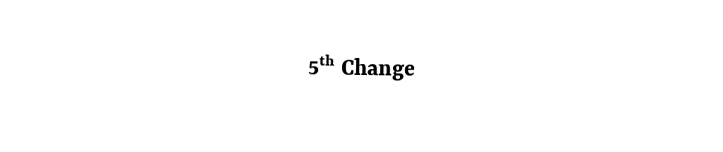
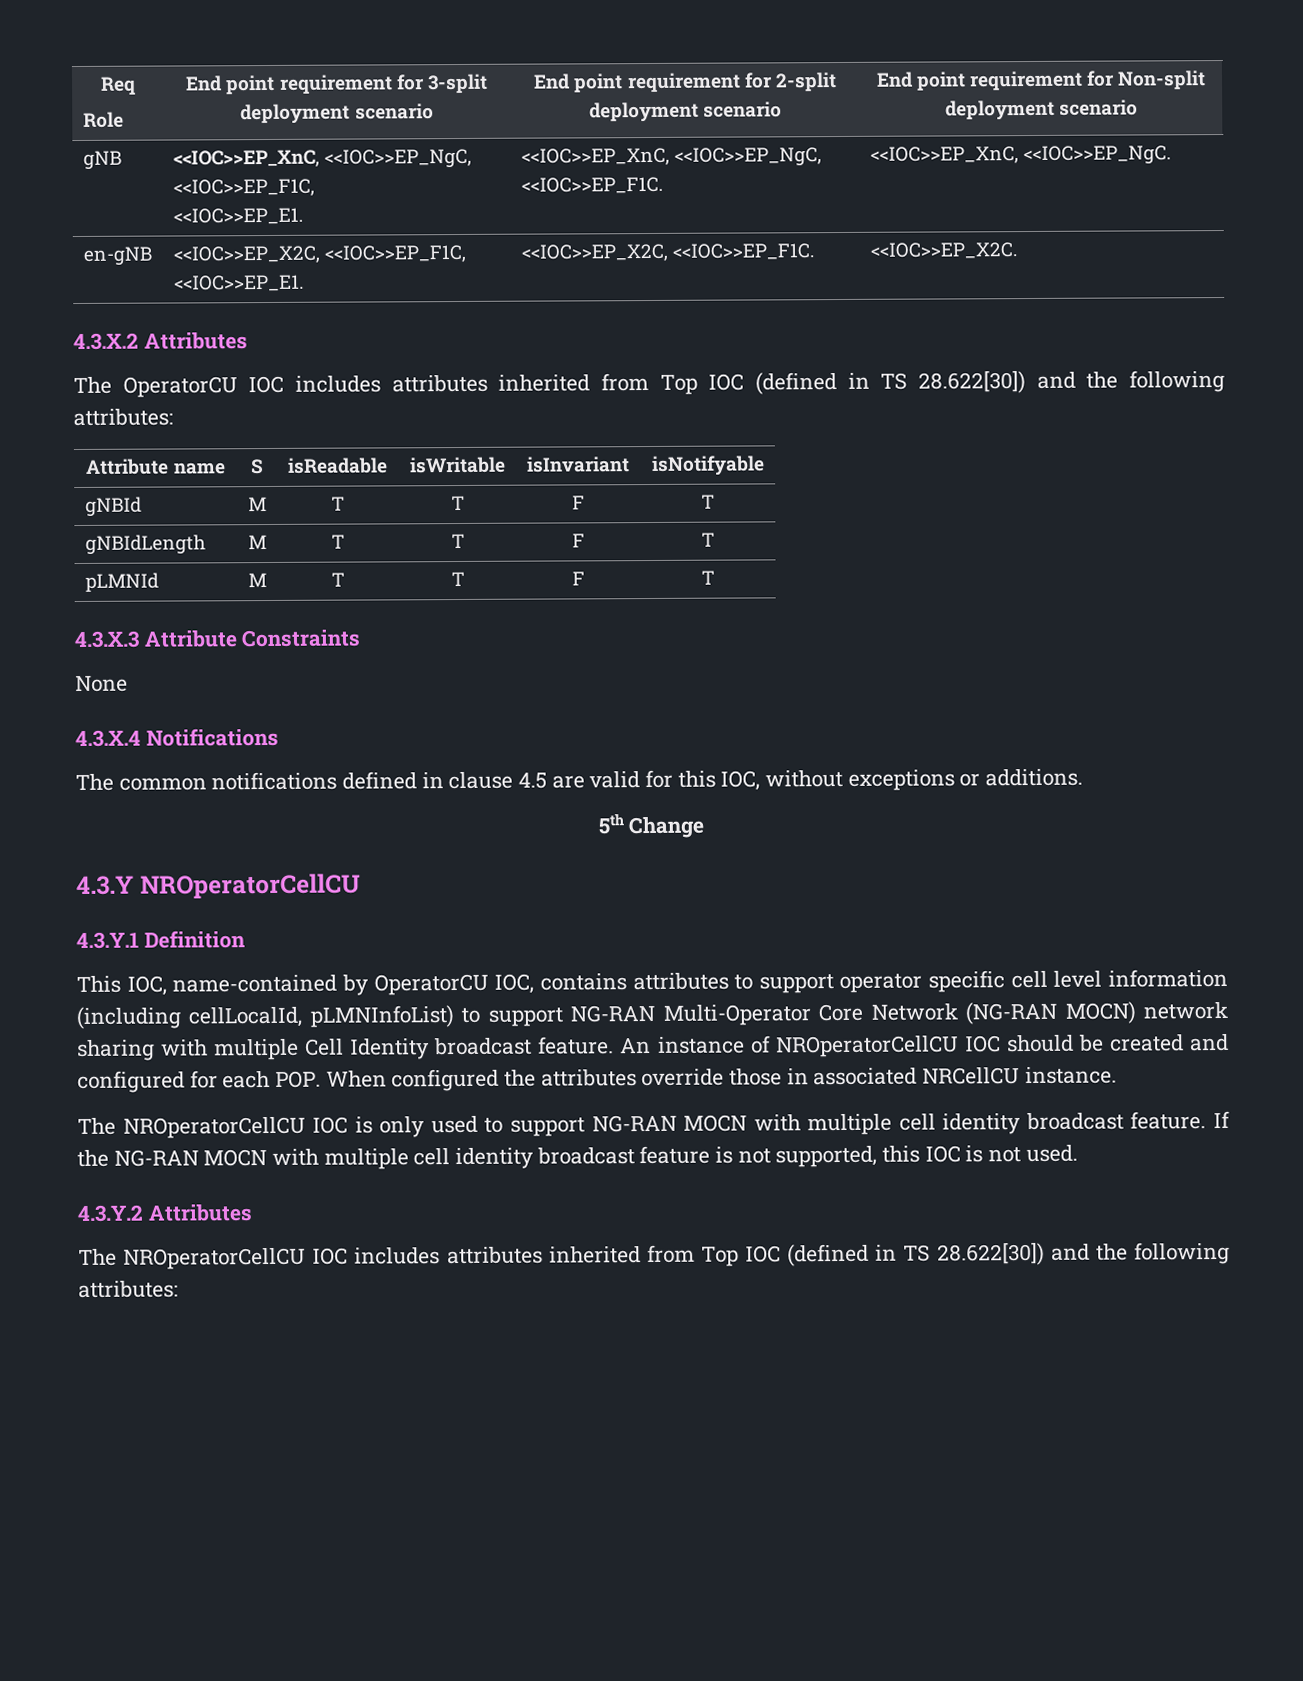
[308,54,416,81] 5th Change -> [99,76,136,95] [82,111,124,128] [185,73,488,95] [240,103,434,125] [533,72,837,93] [588,101,783,123] [875,70,1207,91] [944,99,1139,121] [82,150,122,170] [172,148,472,169] [172,178,315,197] [172,207,304,225] [520,147,822,167] [520,176,664,194] [869,145,1172,166] [82,246,152,266] [172,244,466,264] [173,274,305,292] [520,243,815,262] [869,242,1018,259] [73,332,248,351] [73,369,1225,398] [73,408,173,427] [85,458,226,475] [249,459,264,475] [287,457,388,474] [408,456,506,474] [526,456,630,473] [650,455,765,476] [84,496,142,517] [247,497,267,512] [331,496,345,511] [450,495,465,511] [572,495,585,510] [701,494,715,509] [84,534,206,555] [247,535,267,550] [331,534,345,549] [450,533,465,549] [572,533,585,548] [701,532,715,547] [84,572,159,592] [247,573,267,588] [331,572,345,587] [450,571,465,587] [572,571,585,586] [701,570,715,585] [74,629,361,649] [75,675,128,693] [75,727,279,748] [75,768,1084,792] [597,813,705,839] [76,873,361,899] [76,930,246,950] [76,968,1228,996] [76,1001,1229,1030] [77,1033,1230,1062] [77,1066,1117,1094] [77,1110,1230,1139] [77,1144,1078,1170] [77,1204,252,1223] [78,1241,1230,1270] [78,1280,178,1299] Req // Role | End point requirement for 3-split deployment scenario | End point requirement for 2-split deployment scenario | End point requirement for Non-split deployment scenario // gNB | <<IOC>>EP_XnC, <<IOC>>EP_NgC, <<IOC>>EP_F1C, // <<IOC>>EP_E1. | <<IOC>>EP_XnC, <<IOC>>EP_NgC, <<IOC>>EP_F1C. | <<IOC>>EP_XnC, <<IOC>>EP_NgC. // en-gNB | <<IOC>>EP_X2C, <<IOC>>EP_F1C, <<IOC>>EP_E1. | <<IOC>>EP_X2C, <<IOC>>EP_F1C. | <<IOC>>EP_X2C. // 4.3.X.2 Attributes // The OperatorCU IOC includes attributes inherited from Top IOC (defined in TS 28.622[30]) and the following attributes: // Attribute name | S | isReadable | isWritable | isInvariant | isNotifyable // gNBId | M | T | T | F | T // gNBIdLength | M | T | T | F | T // pLMNId | M | T | T | F | T // 4.3.X.3 Attribute Constraints // None // 4.3.X.4 Notifications // The common notifications defined in clause 4.5 are valid for this IOC, without exceptions or additions. // 5th Change // 4.3.Y NROperatorCellCU // 4.3.Y.1 Definition // This IOC, name-contained by OperatorCU IOC, contains attributes to support operator specific cell level information (including cellLocalId, pLMNInfoList) to support NG-RAN Multi-Operator Core Network (NG-RAN MOCN) network sharing with multiple Cell Identity broadcast feature. An instance of NROperatorCellCU IOC should be created and configured for each POP. When configured the attributes override those in associated NRCellCU instance. // The NROperatorCellCU IOC is only used to support NG-RAN MOCN with multiple cell identity broadcast feature. If the NG-RAN MOCN with multiple cell identity broadcast feature is not supported, this IOC is not used. // 4.3.Y.2 Attributes // The NROperatorCellCU IOC includes attributes inherited from Top IOC (defined in TS 28.622[30]) and the following attributes:

